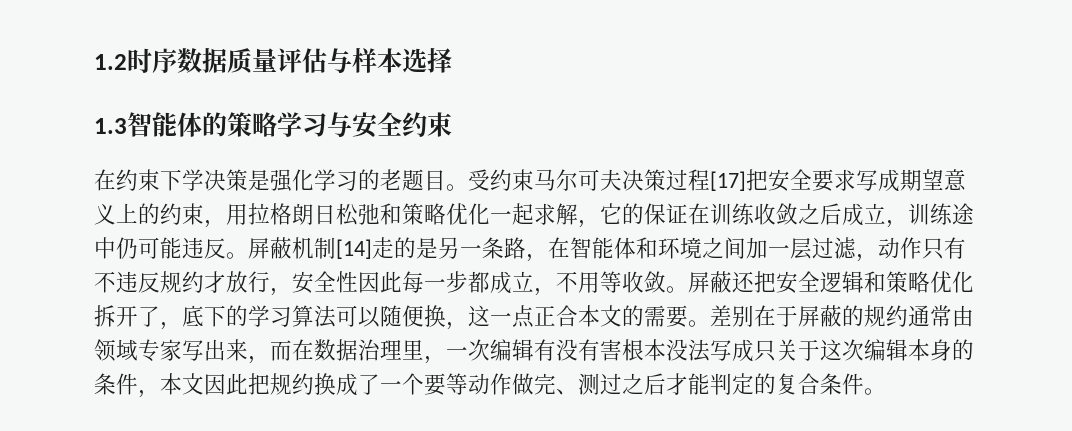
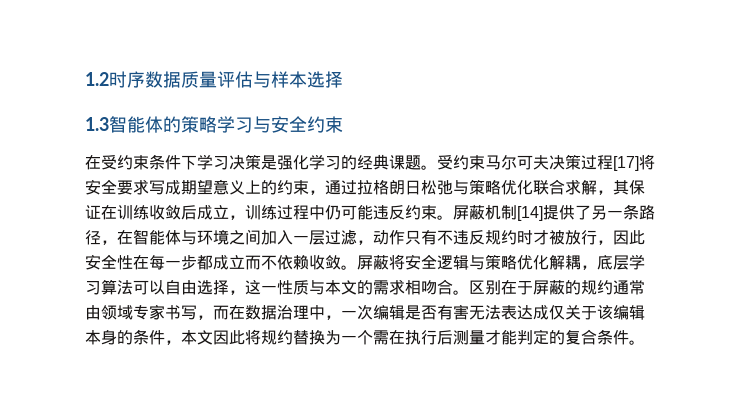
[116,169,204,191] 约束下学 -> [101,154,229,170] 受约束条件下学习
[380,169,446,191] 老题目 -> [357,154,421,170] 经典课题
[746,169,768,191] 把 -> [639,154,655,170] 将
[226,204,248,225] 用 -> [325,180,357,195] 通过
[380,203,644,228] 和策略优化一起求解，它的 -> [453,179,629,195] 与策略优化联合求解，其
[798,203,820,224] 之 -> (181, 212) none
[952,203,974,225] 途 -> [277,205,309,220] 过程
(226, 248) none -> [405,205,437,220] 约束
[372,237,438,259] 走的是 -> [543,205,591,220] 提供了
(526, 248) none -> [85,230,101,245] 径
[636,237,658,259] 和 -> [181,230,197,245] 与
(768, 248) none -> [277,230,293,245] 入
[204,271,402,296] 才放行，安全性因此 -> [517,230,645,245] [85,254,149,270] 时才被放行，因此安全性在
[534,271,622,296] ，不用等 -> [245,255,309,270] 而不依赖
[732,271,776,293] 还把 -> [389,254,405,270] 将
[864,271,974,293] [94,305,732,330] 和策略优化拆开了，底下的学习算法可以随便换，这一点正合本文的需要。差 -> [469,254,645,270] [85,279,485,295] 与策略优化解耦，底层学习算法可以自由选择，这一性质与本文的需求相吻合。区
[182,339,248,361] 写出来 -> [165,305,197,320] 书写
[402,340,424,360] 里 -> [309,305,325,320] 中
[534,339,864,362] 有没有害根本没法写成只关于这次 -> [405,304,613,320] 是否有害无法表达成仅关于该
[248,373,666,396] 把规约换成了一个要等动作做完、测过之后 -> [245,329,485,345] 将规约替换为一个需在执行后测量

